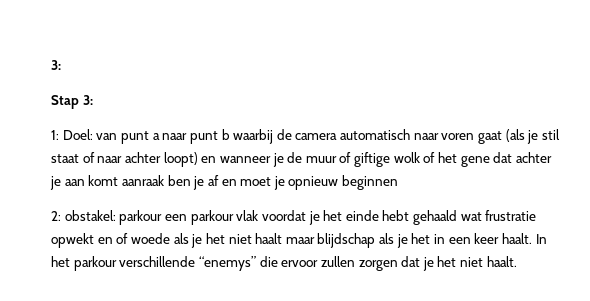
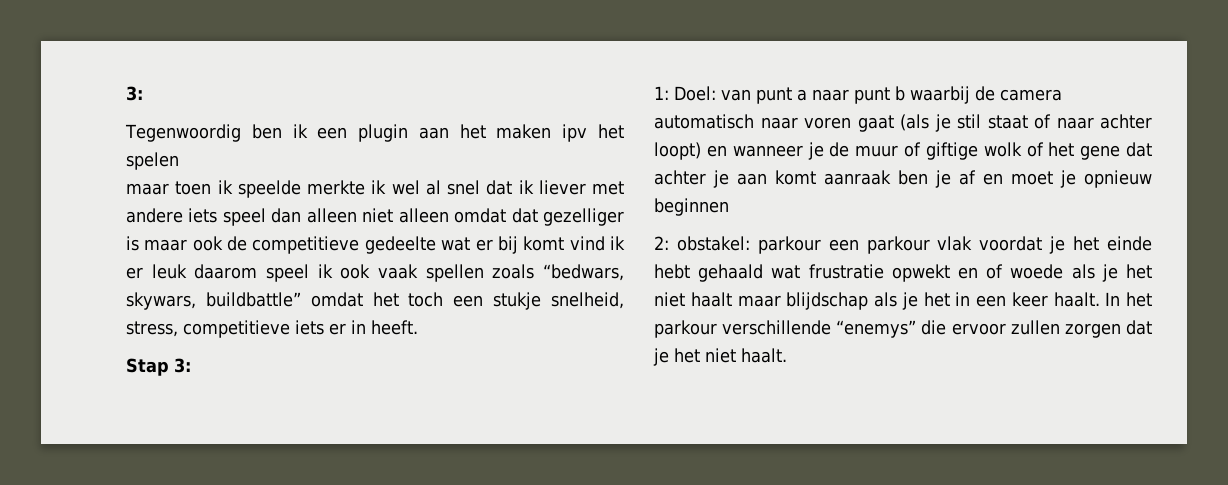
[51,60,61,70] 3: -> [126,86,143,101] [125,124,624,142] [126,152,179,170] [126,180,624,198] [126,208,625,226] [126,236,625,254] [126,264,624,282] [126,292,624,310] [126,320,418,338] 3: // Tegenwoordig ben ik een plugin aan het maken ipv het spelen // maar toen ik speelde merkte ik wel al snel dat ik liever met andere iets speel dan alleen niet alleen omdat dat gezelliger is maar ook de competitieve gedeelte wat er bij komt vind ik er leuk daarom speel ik ook vaak spellen zoals “bedwars, skywars, buildbattle” omdat het toch een stukje snelheid, stress, competitieve iets er in heeft.

